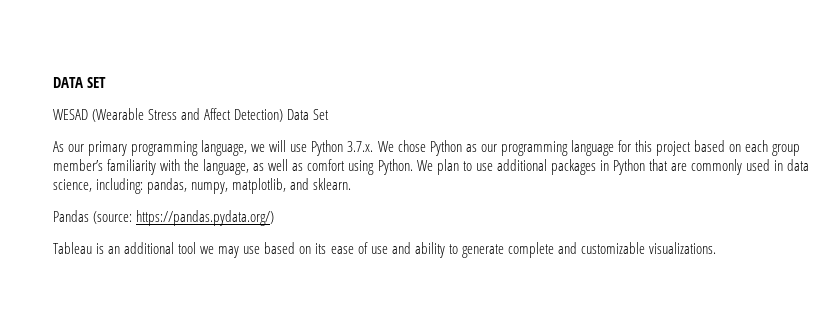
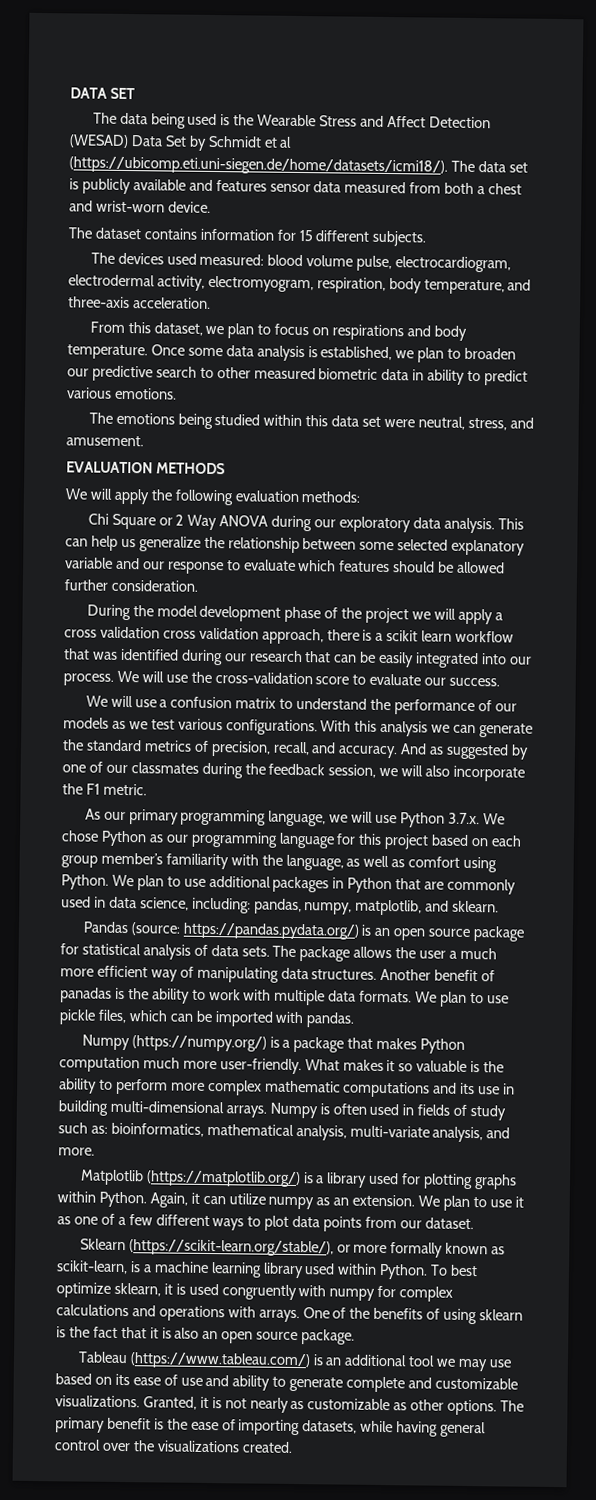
[53,108,145,122] WESAD (Wearable -> [92,112,317,129] The data being used is the Wearable
[234,109,284,122] Detection) -> [428,116,491,129] [69,134,129,149] Detection (WESAD)
(330, 114) none -> [188,135,293,151] [69,156,528,176] [69,178,523,195] [69,200,211,213] [68,227,427,247] [90,252,512,273] [68,274,532,295] [68,296,211,309] [89,321,467,341] [67,344,517,363] [67,365,529,386] [67,387,177,400] [88,412,534,431] [66,435,144,447] [66,461,225,475] [65,488,361,506] [87,513,524,534] [65,535,526,556] [65,557,506,575] [64,579,198,592] [86,604,503,625] [64,626,515,645] [64,648,532,669] [63,670,501,687] [85,695,517,716] [63,717,534,738] [62,739,530,760] [62,761,526,782] [62,783,147,796] by Schmidt et al (https://ubicomp.eti.uni-siegen.de/home/datasets/icmi18/). The data set is publicly available and features sensor data measured from both a chest and wrist-worn device. // The dataset contains information for 15 different subjects. // The devices used measured: blood volume pulse, electrocardiogram, electrodermal activity, electromyogram, respiration, body temperature, and three-axis acceleration. // From this dataset, we plan to focus on respirations and body temperature. Once some data analysis is established, we plan to broaden our predictive search to other measured biometric data in ability to predict various emotions. // The emotions being studied within this data set were neutral, stress, and amusement. // EVALUATION METHODS // We will apply the following evaluation methods: // Chi Square or 2 Way ANOVA during our exploratory data analysis. This can help us generalize the relationship between some selected explanatory variable and our response to evaluate which features should be allowed further consideration. // During the model development phase of the project we will apply a cross validation cross validation approach, there is a scikit learn workflow that was identified during our research that can be easily integrated into our process. We will use the cross-validation score to evaluate our success. // We will use a confusion matrix to understand the performance of our models as we test various configurations. With this analysis we can generate the standard metrics of precision, recall, and accuracy. And as suggested by one of our classmates during the feedback session, we will also incorporate the F1 metric.
(275, 218) none -> [361,924,525,942] [60,943,497,962] [60,965,496,983] [60,987,509,1007] [59,1009,355,1028] [81,1034,466,1054] [59,1056,505,1075] [59,1078,516,1098] [58,1100,507,1121] [58,1122,511,1143] [58,1147,95,1156] [79,1169,518,1190] [57,1191,524,1212] [57,1213,474,1232] [79,1238,506,1258] [56,1260,479,1280] [56,1282,454,1302] [56,1304,524,1325] [56,1326,356,1345] is an open source package for statistical analysis of data sets. The package allows the user a much more efficient way of manipulating data structures. Another benefit of panadas is the ability to work with multiple data formats. We plan to use pickle files, which can be imported with pandas. // Numpy (https://numpy.org/) is a package that makes Python computation much more user-friendly. What makes it so valuable is the ability to perform more complex mathematic computations and its use in building multi-dimensional arrays. Numpy is often used in fields of study such as: bioinformatics, mathematical analysis, multi-variate analysis, and more. // Matplotlib (https://matplotlib.org/) is a library used for plotting graphs within Python. Again, it can utilize numpy as an extension. We plan to use it as one of a few different ways to plot data points from our dataset. // Sklearn (https://scikit-learn.org/stable/), or more formally known as scikit-learn, is a machine learning library used within Python. To best optimize sklearn, it is used congruently with numpy for complex calculations and operations with arrays. One of the benefits of using sklearn is the fact that it is also an open source package.
(92, 248) none -> [129,1352,311,1370] (https://www.tableau.com/)
(717, 248) none -> [142,1396,525,1416] [55,1417,487,1438] [54,1439,293,1453] Granted, it is not nearly as customizable as other options. The primary benefit is the ease of importing datasets, while having general control over the visualizations created.

